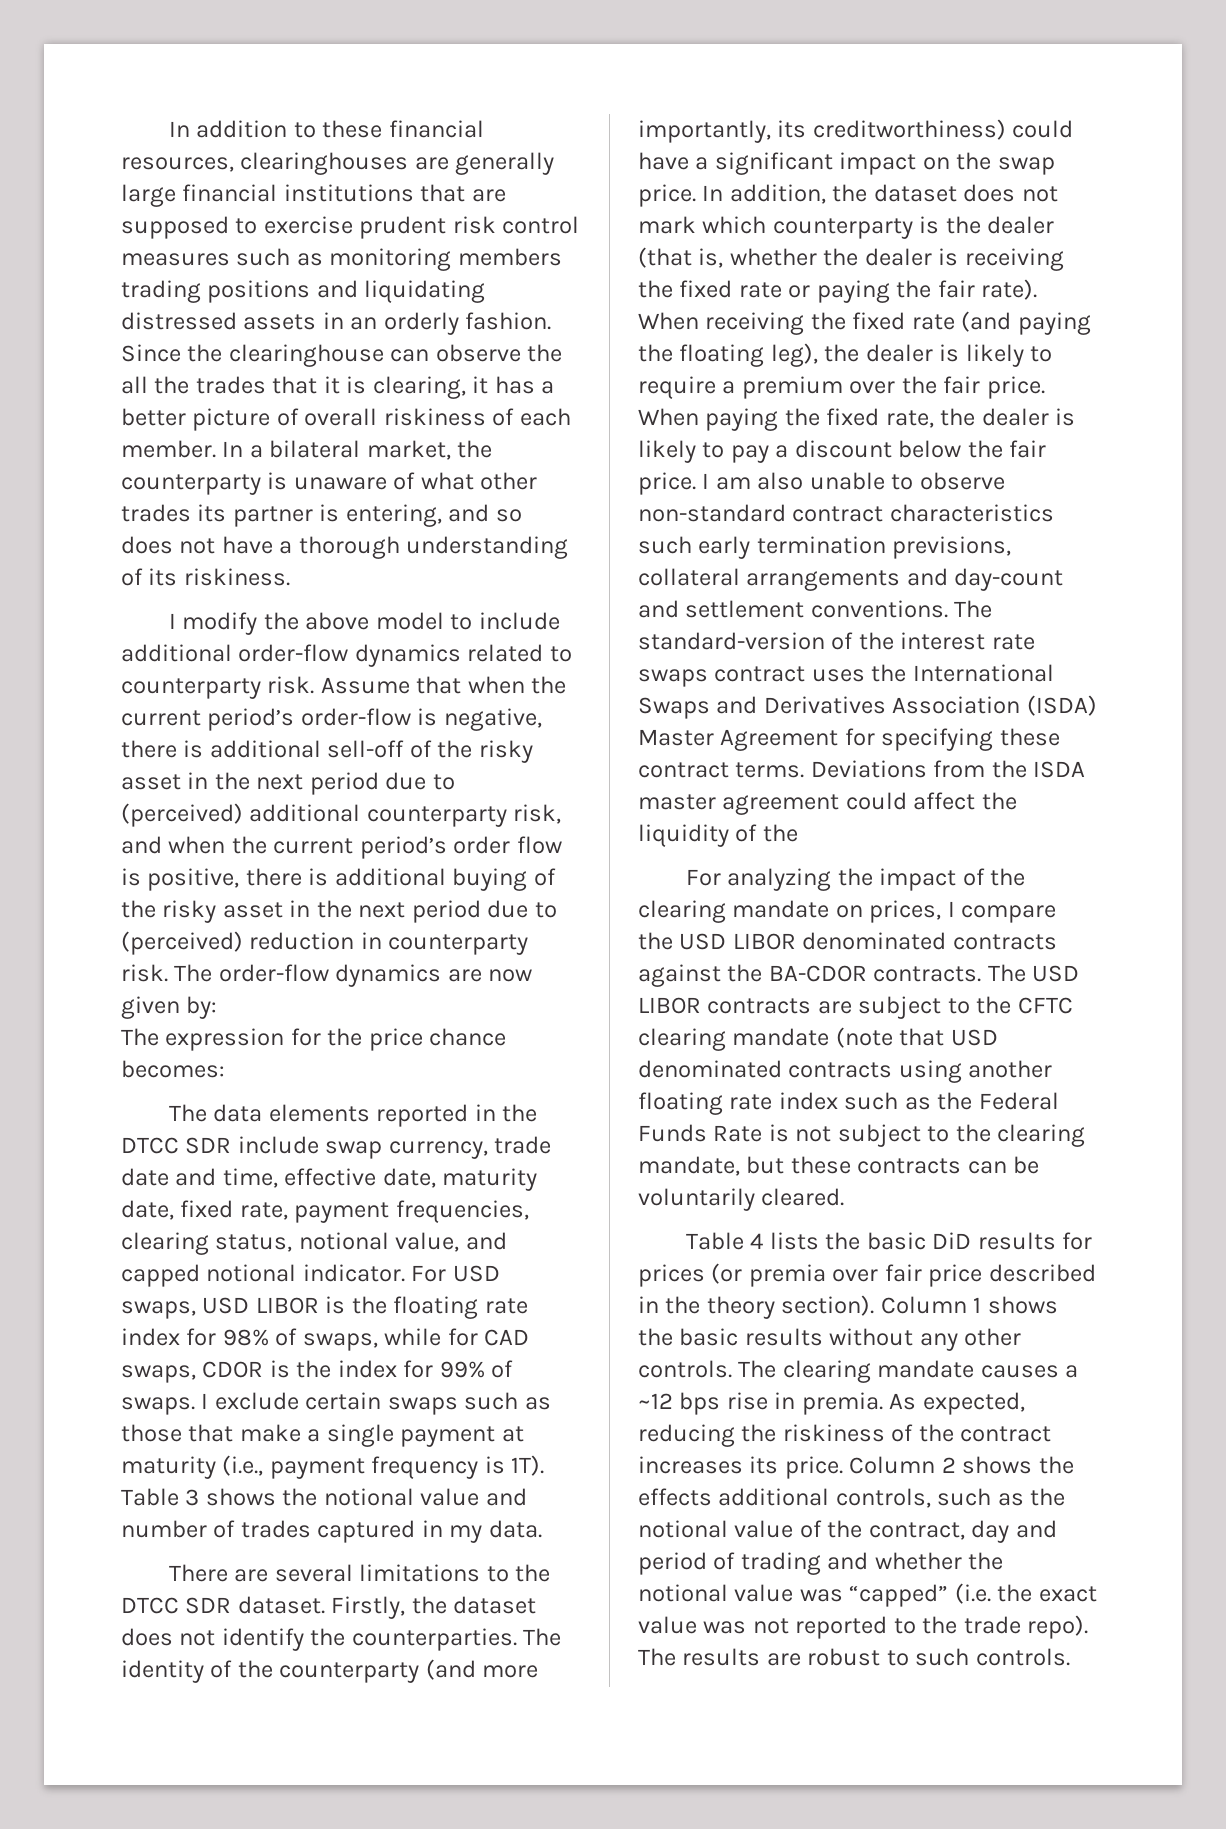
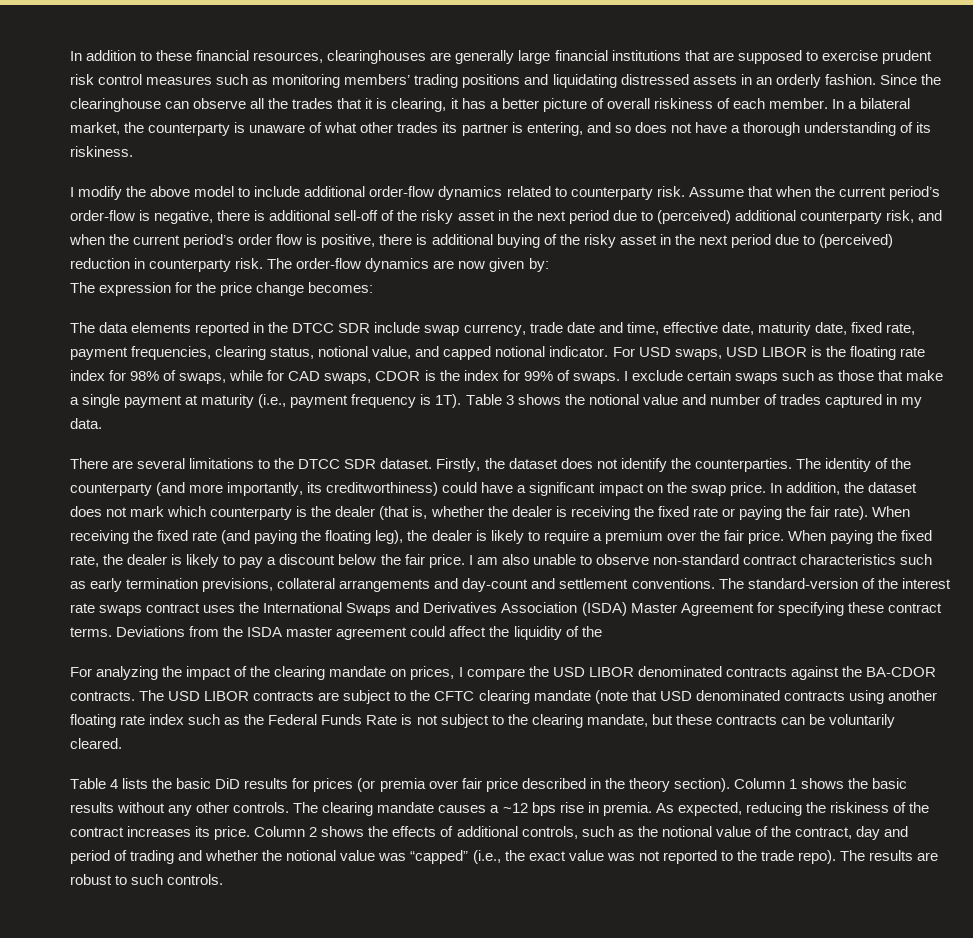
[457,248,562,266] members -> [344,74,411,85] members’
[527,344,563,362] the -> (247, 103) none
[429,1028,507,1046] chance -> [256,282,305,296] change
(692, 545) none -> [70,581,86,589] as
(712, 1497) none -> [440,826,454,837] of
[954,1583,991,1604] (i.e. -> [472,850,501,864] (i.e.,

